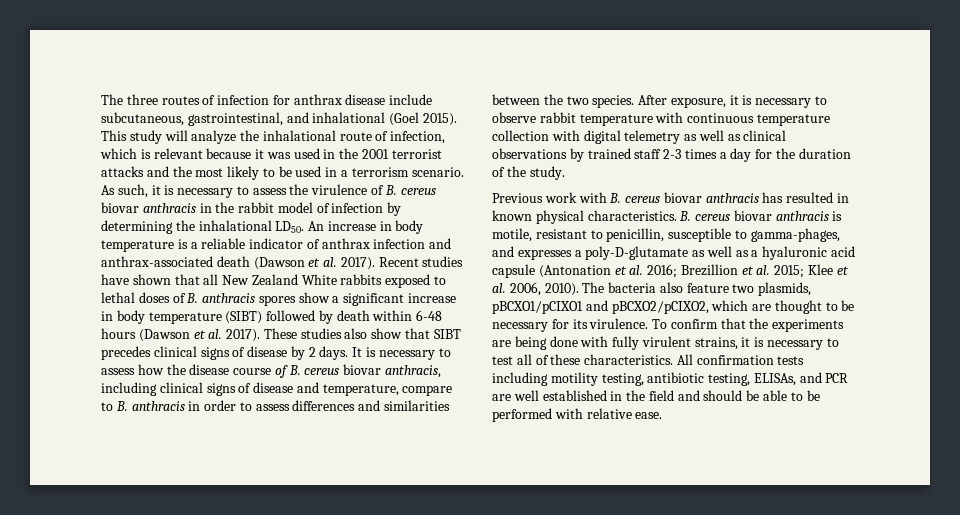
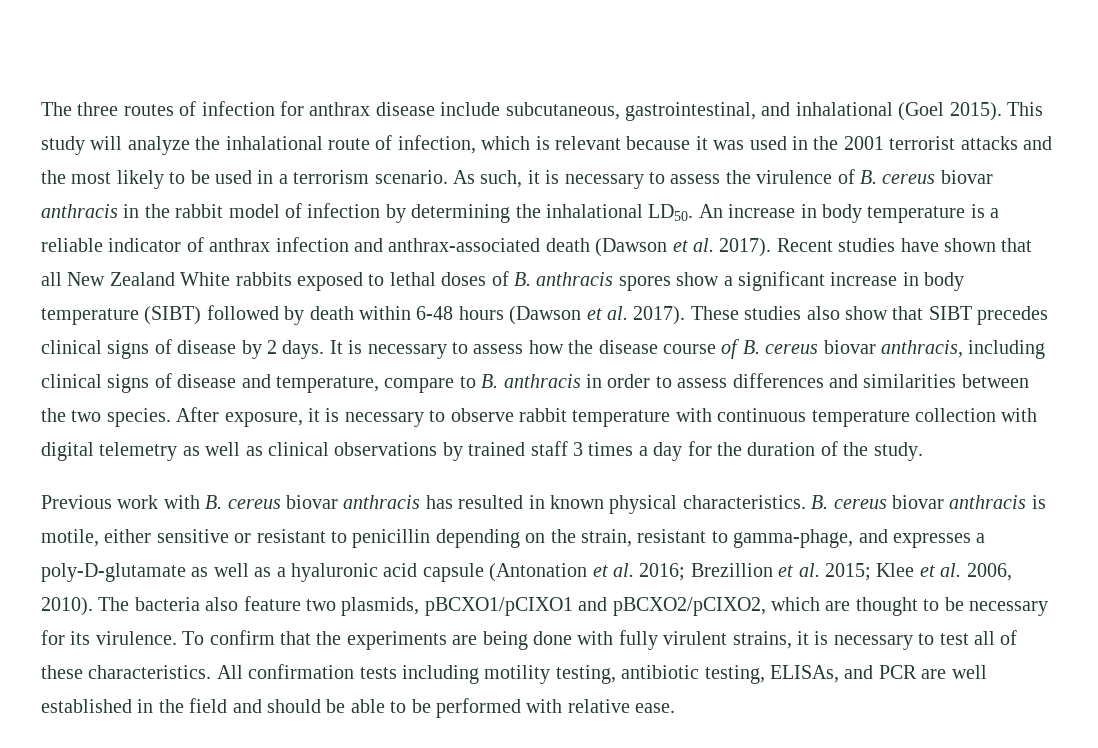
[663,149,682,159] 2-3 -> [572,442,583,456] 3
[535,228,840,242] resistant to penicillin, susceptible to gamma-phages, -> [104,529,854,548] either sensitive or resistant to penicillin depending on the strain, resistant to gamma-phage,

